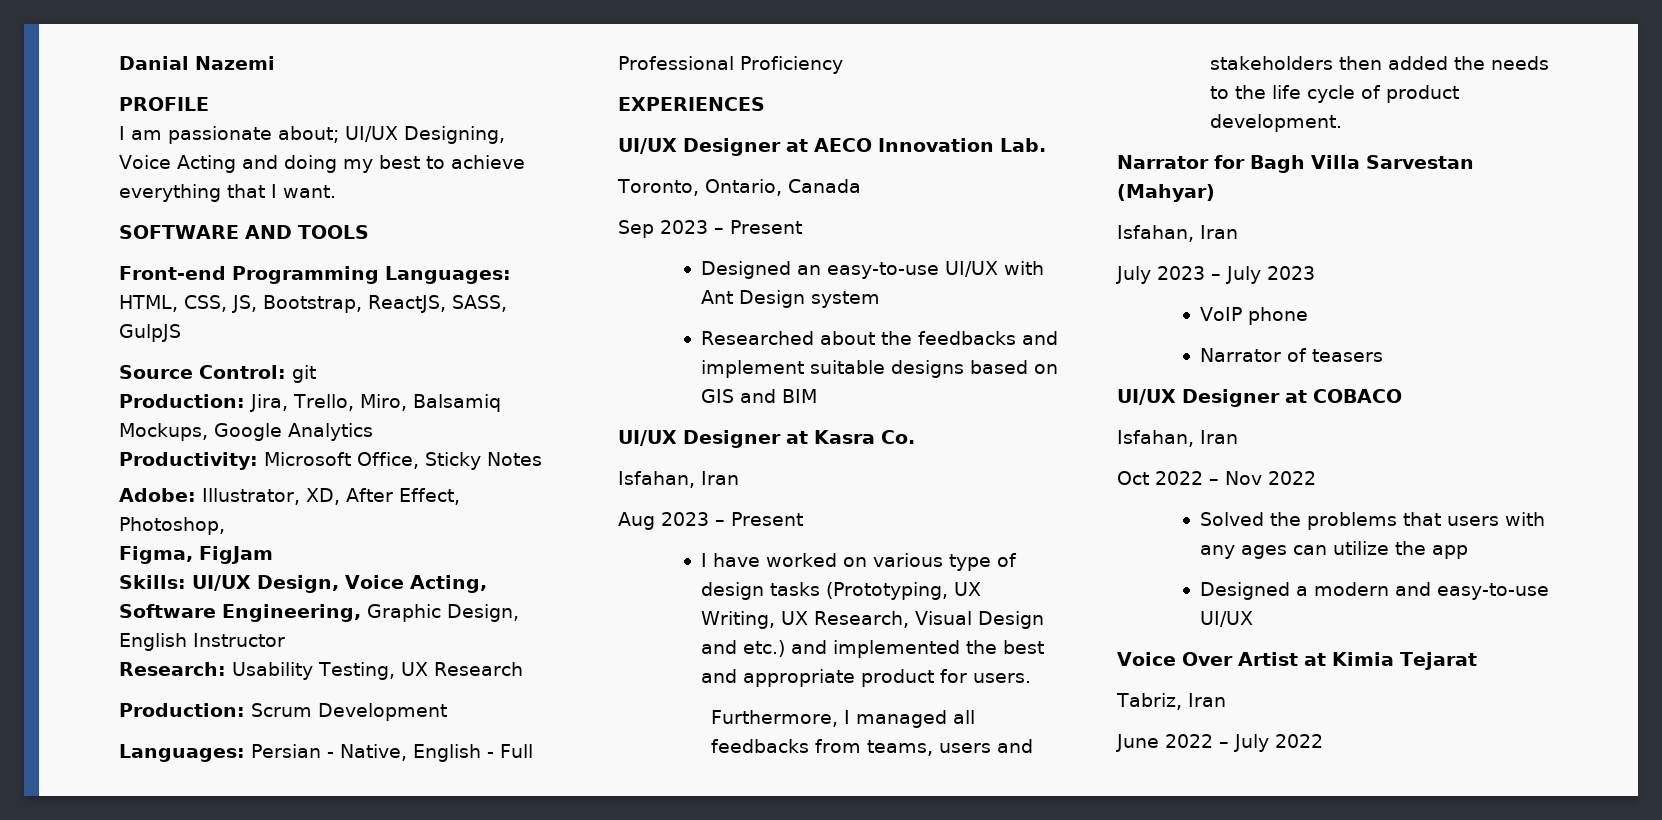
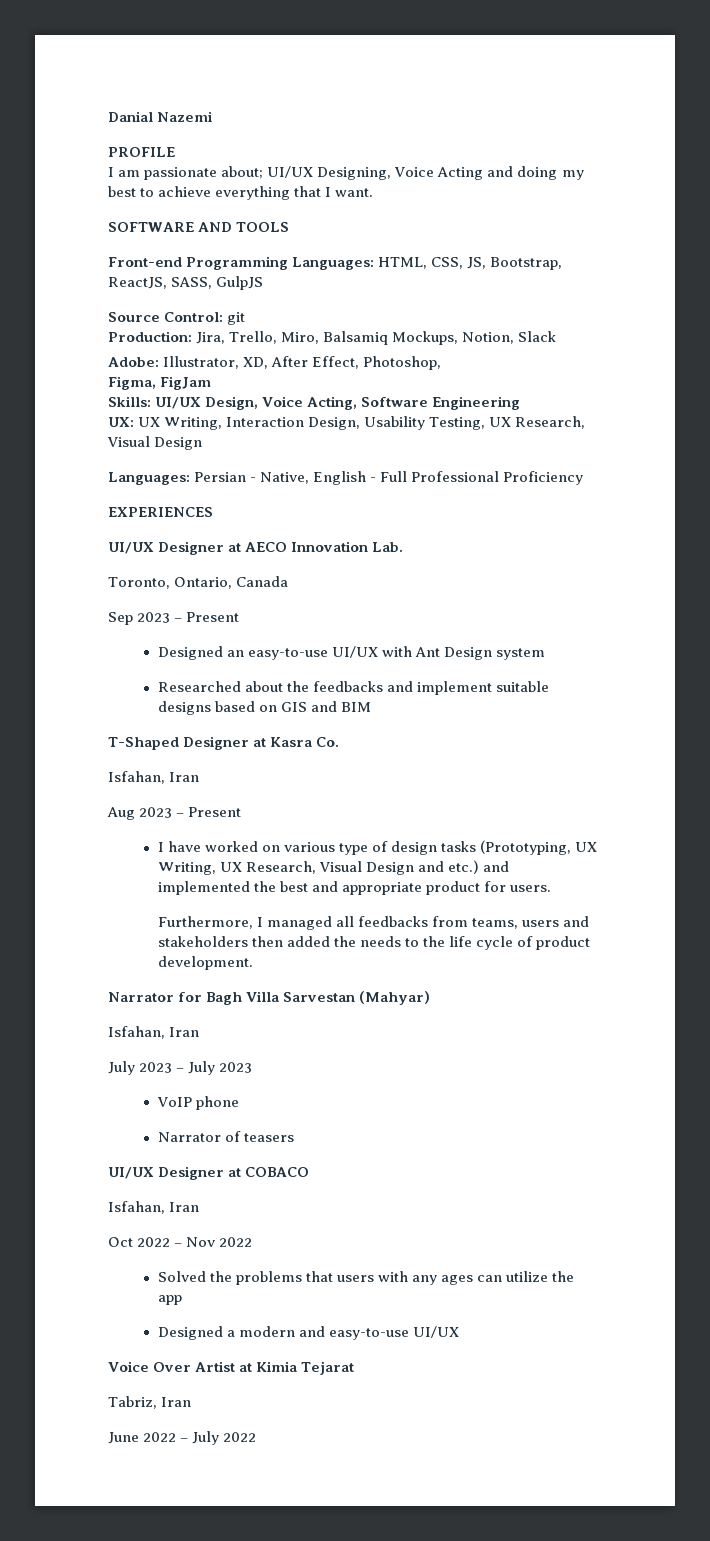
[214,423,373,441] [119,452,542,470] Google Analytics // Productivity: Microsoft Office, Sticky Notes -> [462,331,557,344] Notion, Slack
[222,604,519,622] [119,633,285,651] [119,662,523,680] [119,703,447,721] Engineering, Graphic Design, English Instructor // Research: Usability Testing, UX Research // Production: Scrum Development -> [432,396,521,410] [108,416,586,430] [107,436,203,450] Engineering // UX: UX Writing, Interaction Design, Usability Testing, UX Research, Visual Design
[618,430,677,446] UI/UX -> [108,737,179,750] T-Shaped

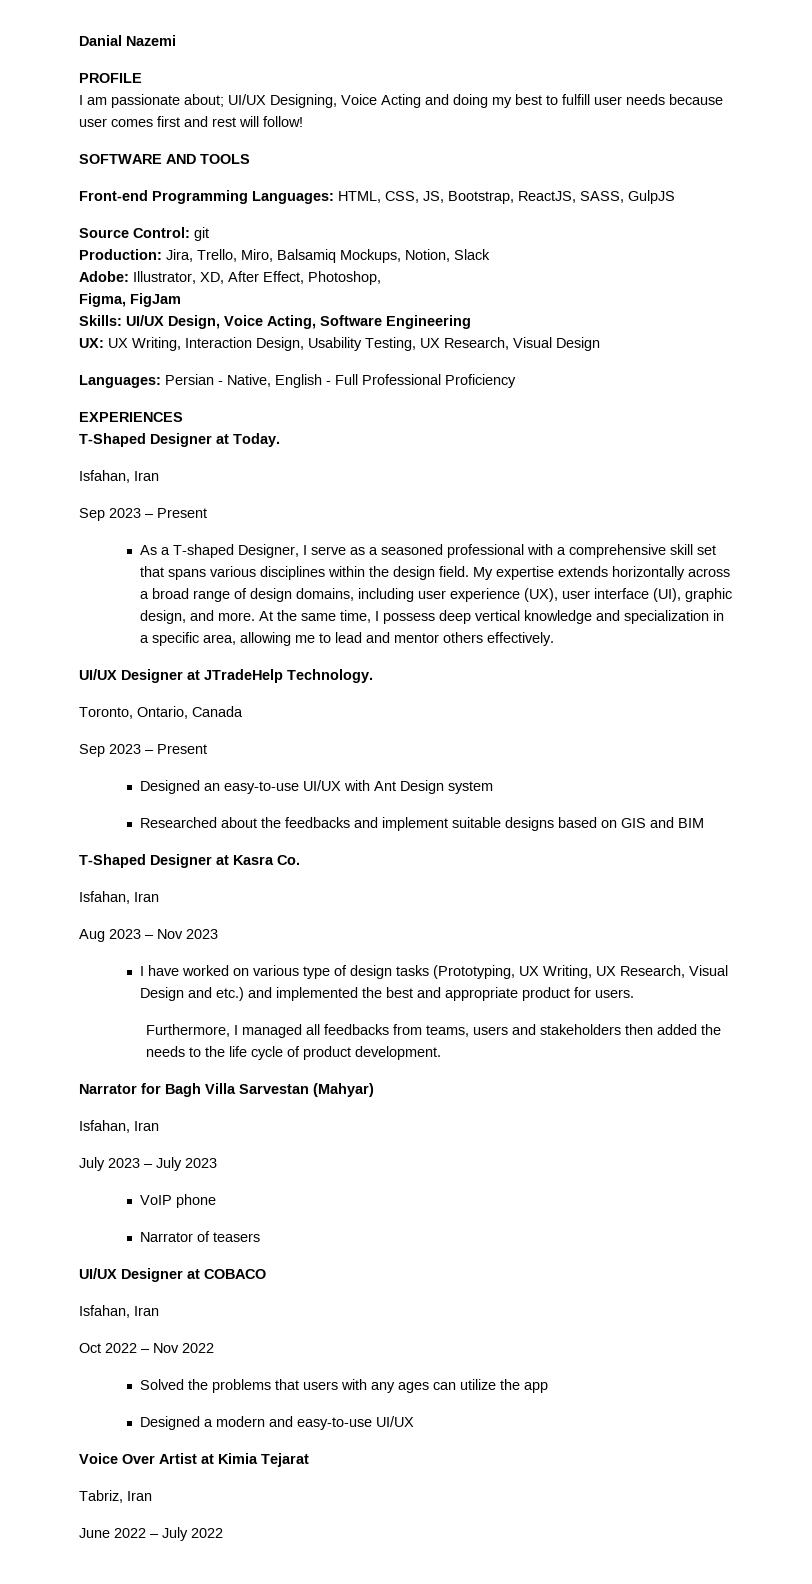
[158,186,374,200] achieve everything that I want. -> [562,94,723,105] [79,116,303,127] fulfill user needs because user comes first and rest will follow!
[108,541,404,555] // UI/UX Designer at AECO Innovation Lab. -> [79,433,280,447] [79,470,159,483] [79,508,207,521] [139,544,716,558] [139,566,730,580] [139,588,732,602] [139,610,724,624] [139,632,554,646] [79,669,373,683] // T-Shaped Designer at Today. // Isfahan, Iran // Sep 2023 – Present // As a T-shaped Designer, I serve as a seasoned professional with a comprehensive skill set that spans various disciplines within the design field. My expertise extends horizontally across a broad range of design domains, including user experience (UX), user interface (UI), graphic design, and more. At the same time, I possess deep vertical knowledge and specialization in a specific area, allowing me to lead and mentor others effectively. // UI/UX Designer at JTradeHelp Technology.
[188,807,242,817] Present -> [157,929,218,939] Nov 2023

